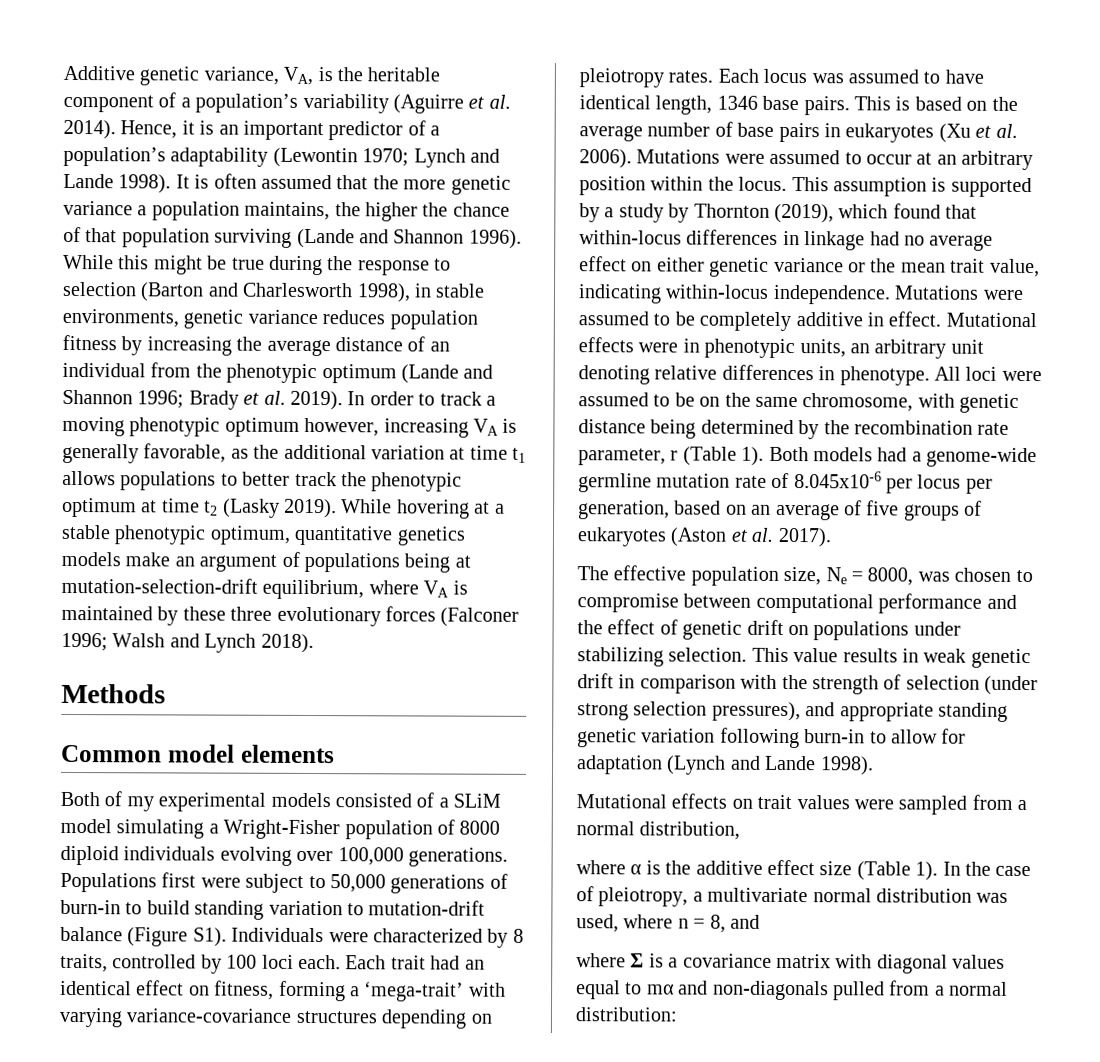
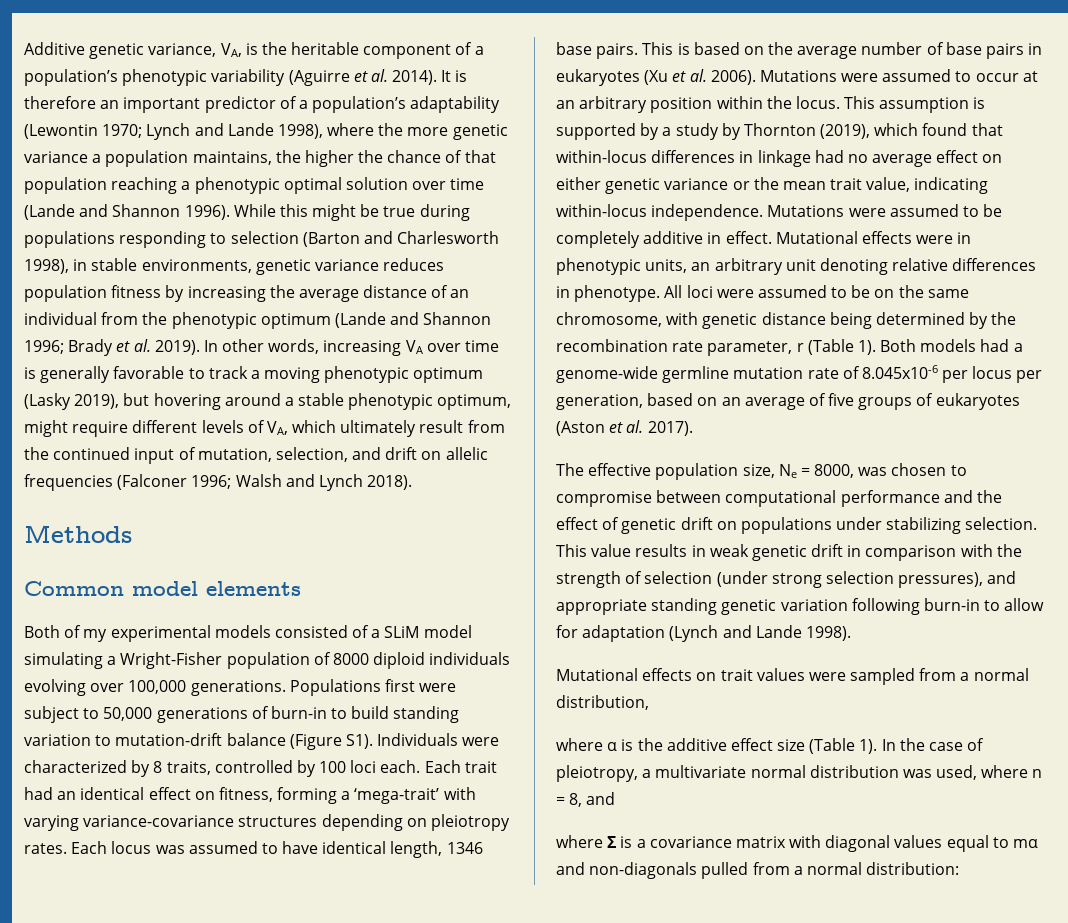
(299, 103) none -> [122,69,208,86] phenotypic
[120,120,215,139] Hence, it is -> [441,70,468,82] [24,96,96,109] It is therefore
[118,173,369,194] 1998). It is often assumed that -> [277,123,375,139] 1998), where
[214,228,293,248] surviving -> [111,177,485,194] reaching a phenotypic optimal solution over time
[327,256,430,276] the response -> [24,231,207,248] populations responding
[369,391,414,406] order -> [222,339,500,356] [24,366,185,383] other words, increasing VA over time is generally favorable
[304,417,518,438] [62,443,527,464] [62,470,463,492] [62,497,505,519] [61,524,466,546] [61,551,471,573] [61,577,468,600] [61,605,436,627] however, increasing VA is generally favorable, as the additional variation at time t1 allows populations to better track the phenotypic optimum at time t2 (Lasky 2019). While hovering at a stable phenotypic optimum, quantitative genetics models make an argument of populations being at mutation-selection-drift equilibrium, where VA is maintained by these three evolutionary forces -> [24,393,512,410] [24,420,505,437] [24,447,488,464] [24,474,113,491] (Lasky 2019), but hovering around a stable phenotypic optimum, might require different levels of VA, which ultimately result from the continued input of mutation, selection, and drift on allelic frequencies

